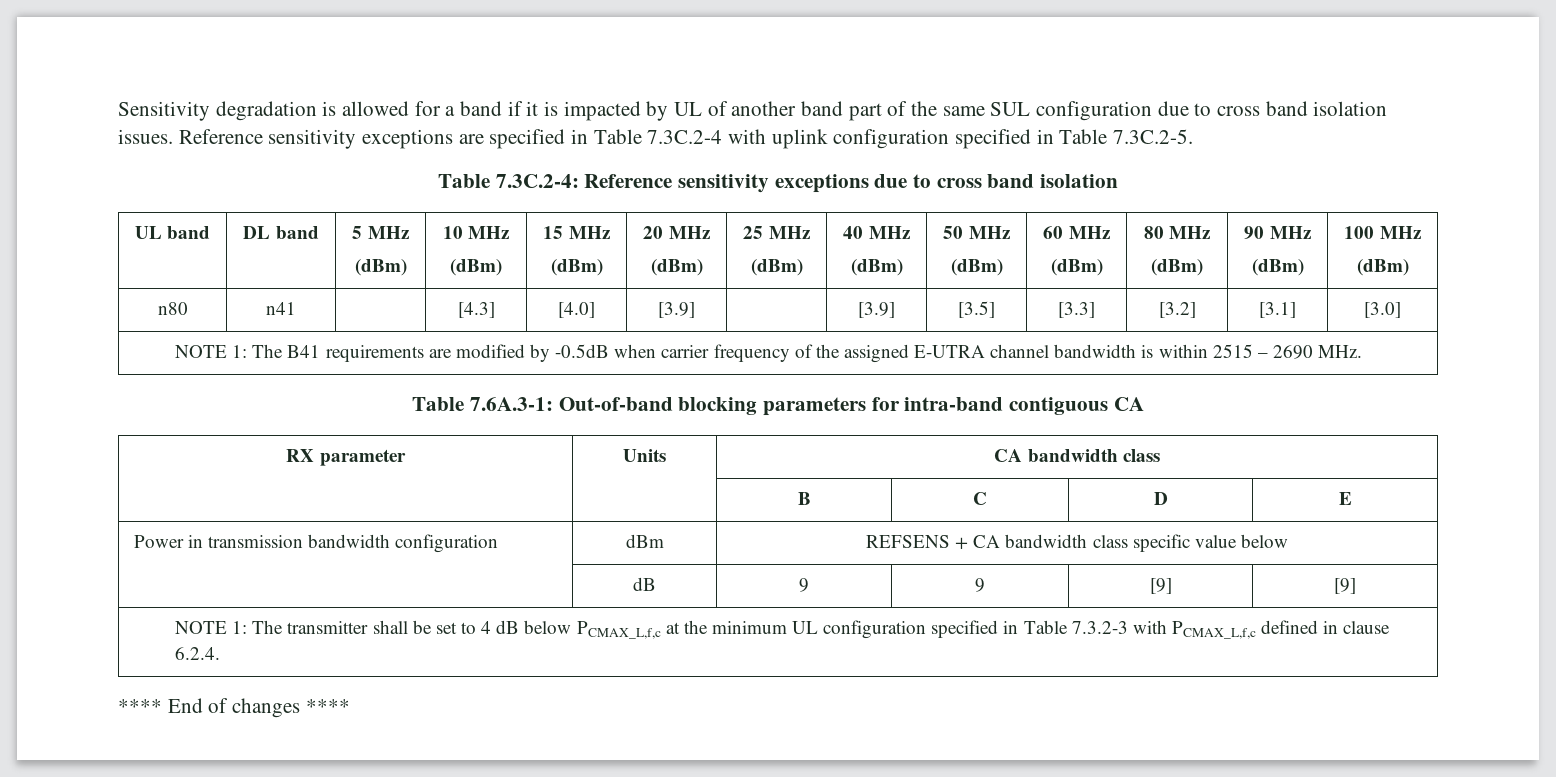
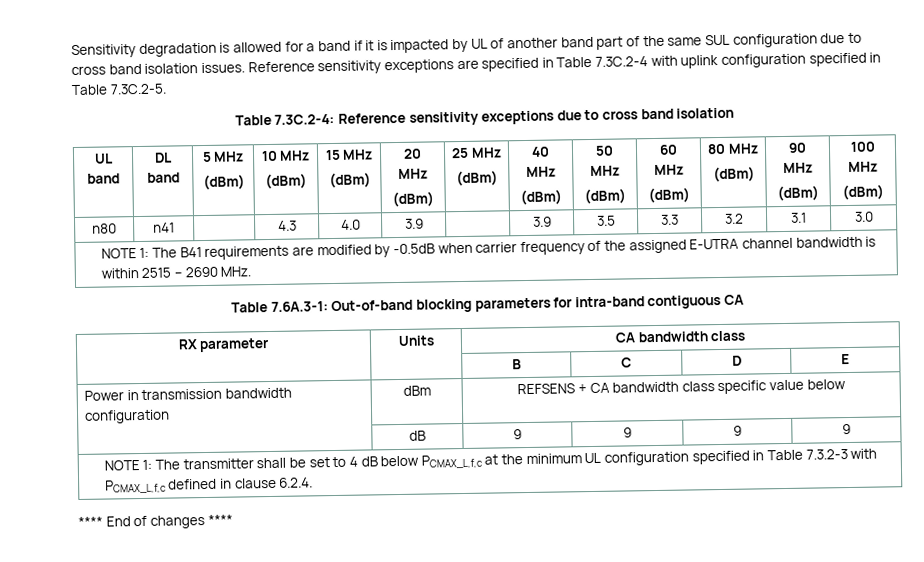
[457,302,495,318] [558,302,595,318] [658,302,695,318] [858,302,895,318] [958,301,995,318] [1058,302,1095,318] [1158,302,1196,318] [1259,302,1296,318] [1364,302,1401,318] [4.3] | [4.0] | [3.9] | | [3.9] | [3.5] | [3.3] | [3.2] | [3.1] | [3.0] -> [277,220,297,231] [340,219,361,230] [404,218,424,229] [532,216,552,227] [596,215,616,226] [660,214,679,225] [724,213,744,224] [790,212,807,223] [853,211,874,222] 4.3 | 4.0 | 3.9 | | 3.9 | 3.5 | 3.3 | 3.2 | 3.1 | 3.0
[1149,578,1172,594] [1334,578,1356,594] [9] | [9] -> [733,425,742,436] [842,423,851,435] 9 | 9

